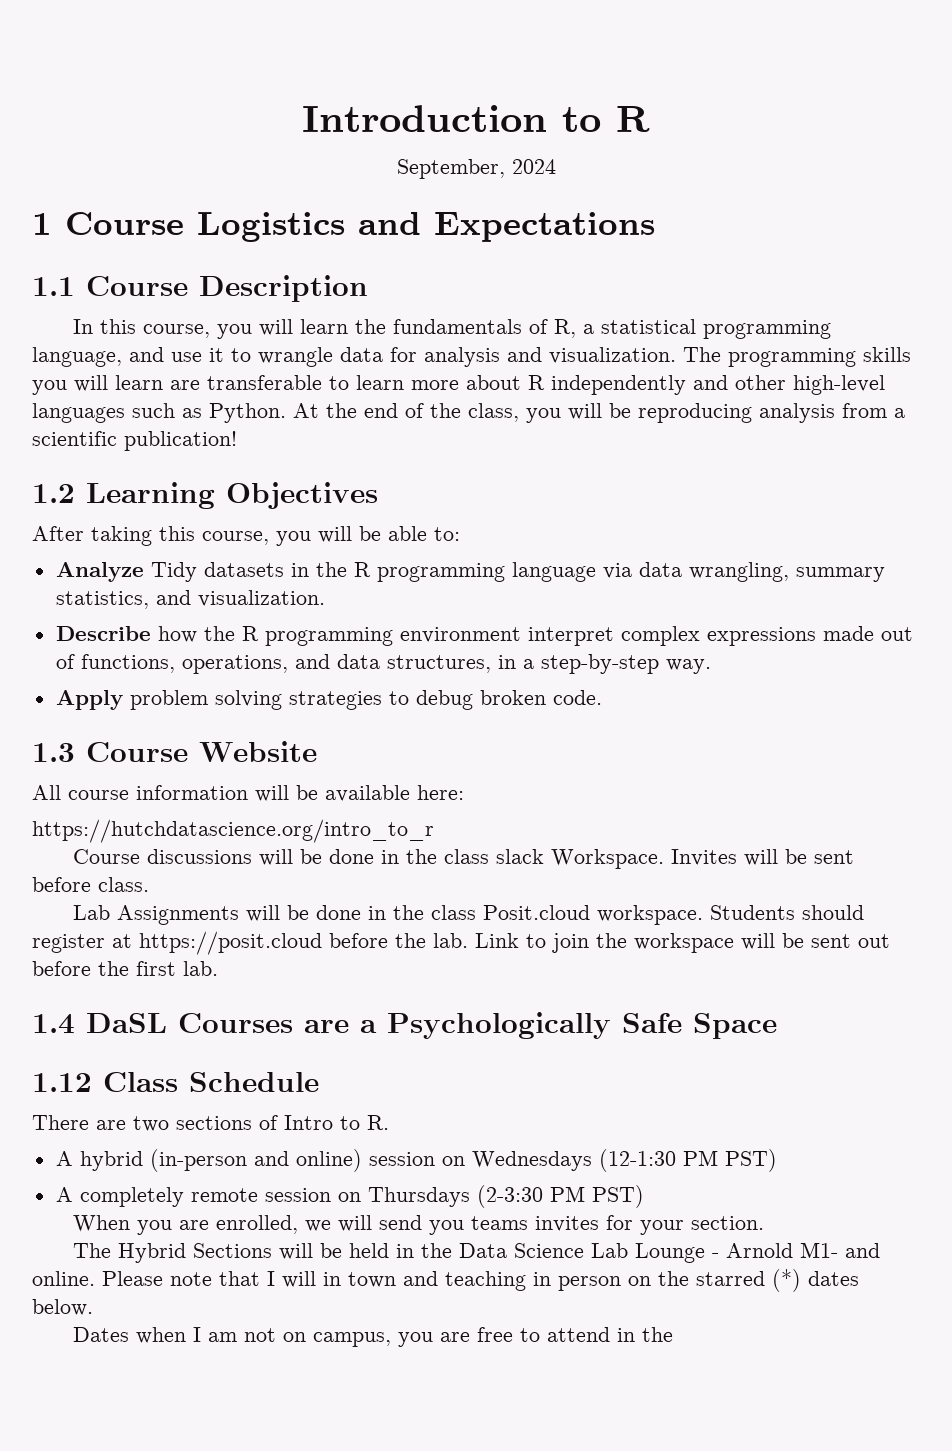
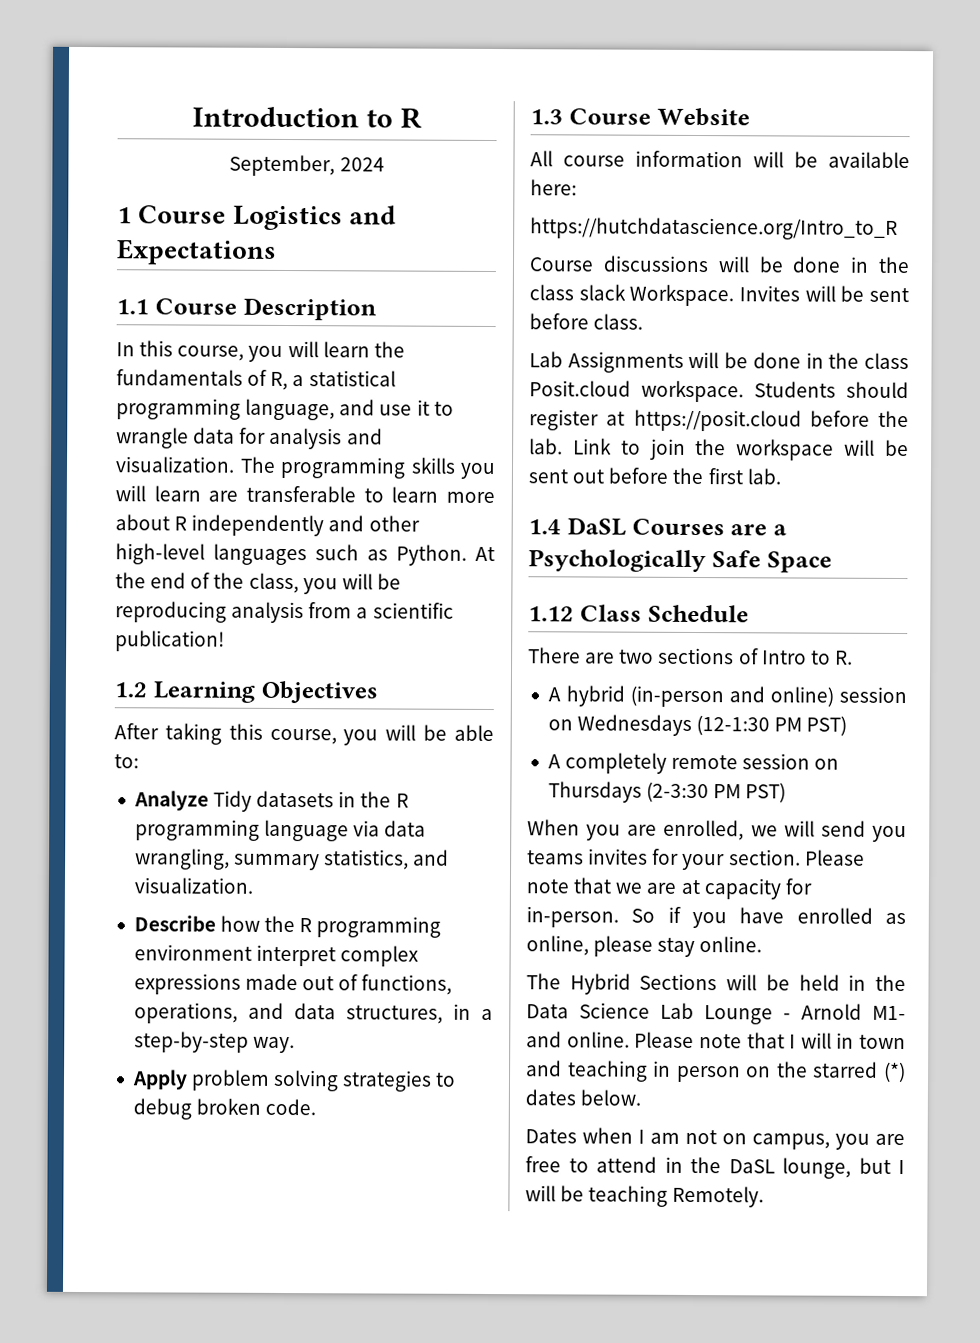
[32,819,434,843] https://hutchdatascience.org/intro_to_r -> [530,217,898,240] https://hutchdatascience.org/Intro_to_R
(765, 1223) none -> [804,849,865,866] [526,877,812,900] [526,906,906,929] [526,935,763,958] Please note that we are at capacity for in-person. So if you have enrolled as online, please stay online.
(674, 1334) none -> [728,1157,905,1179] [525,1185,765,1208] DaSL lounge, but I will be teaching Remotely.

